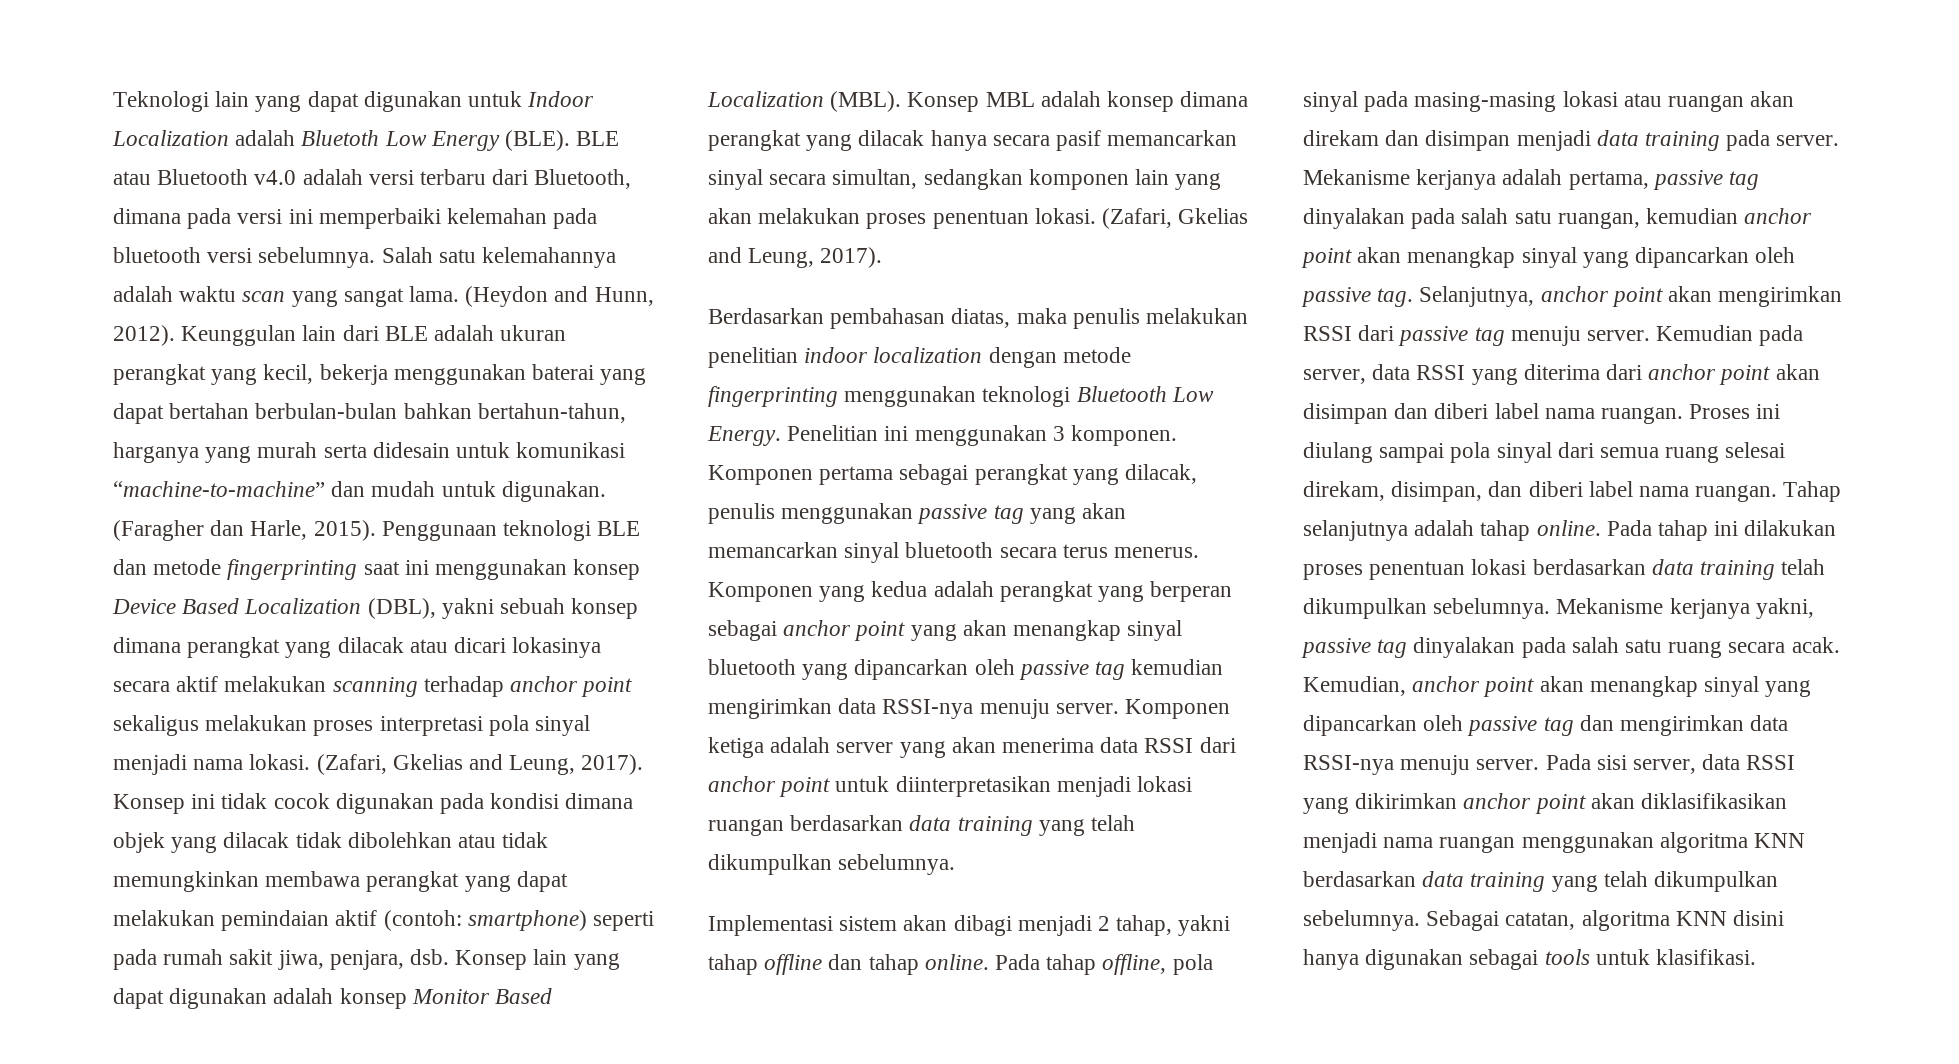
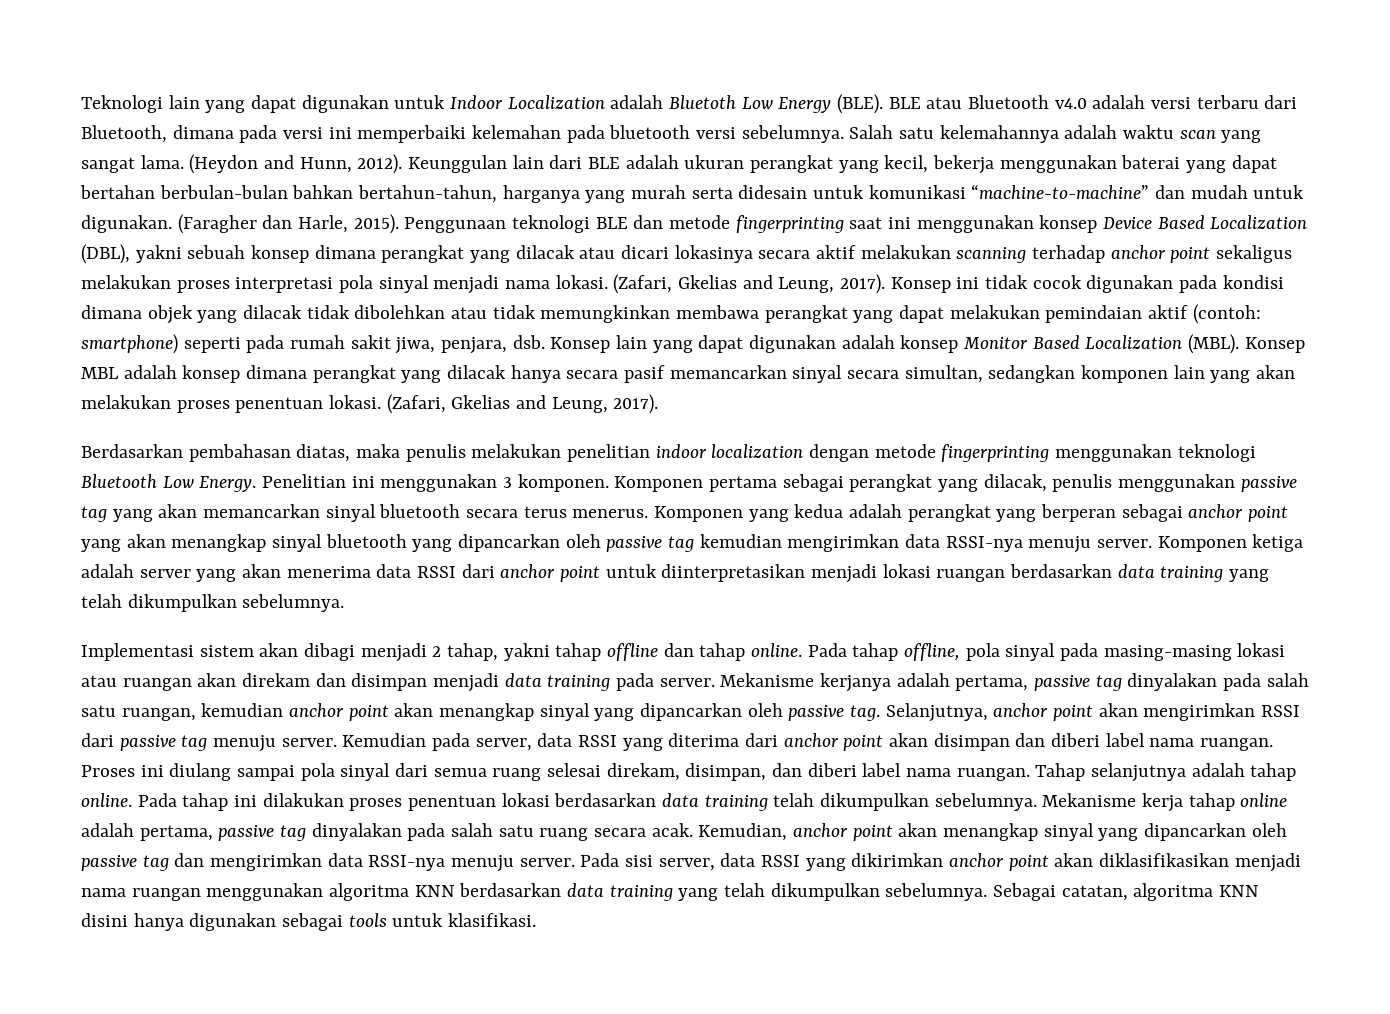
[1669,598,1814,619] kerjanya yakni, -> [1142,793,1288,812] [81,823,213,841] kerja tahap online adalah pertama,

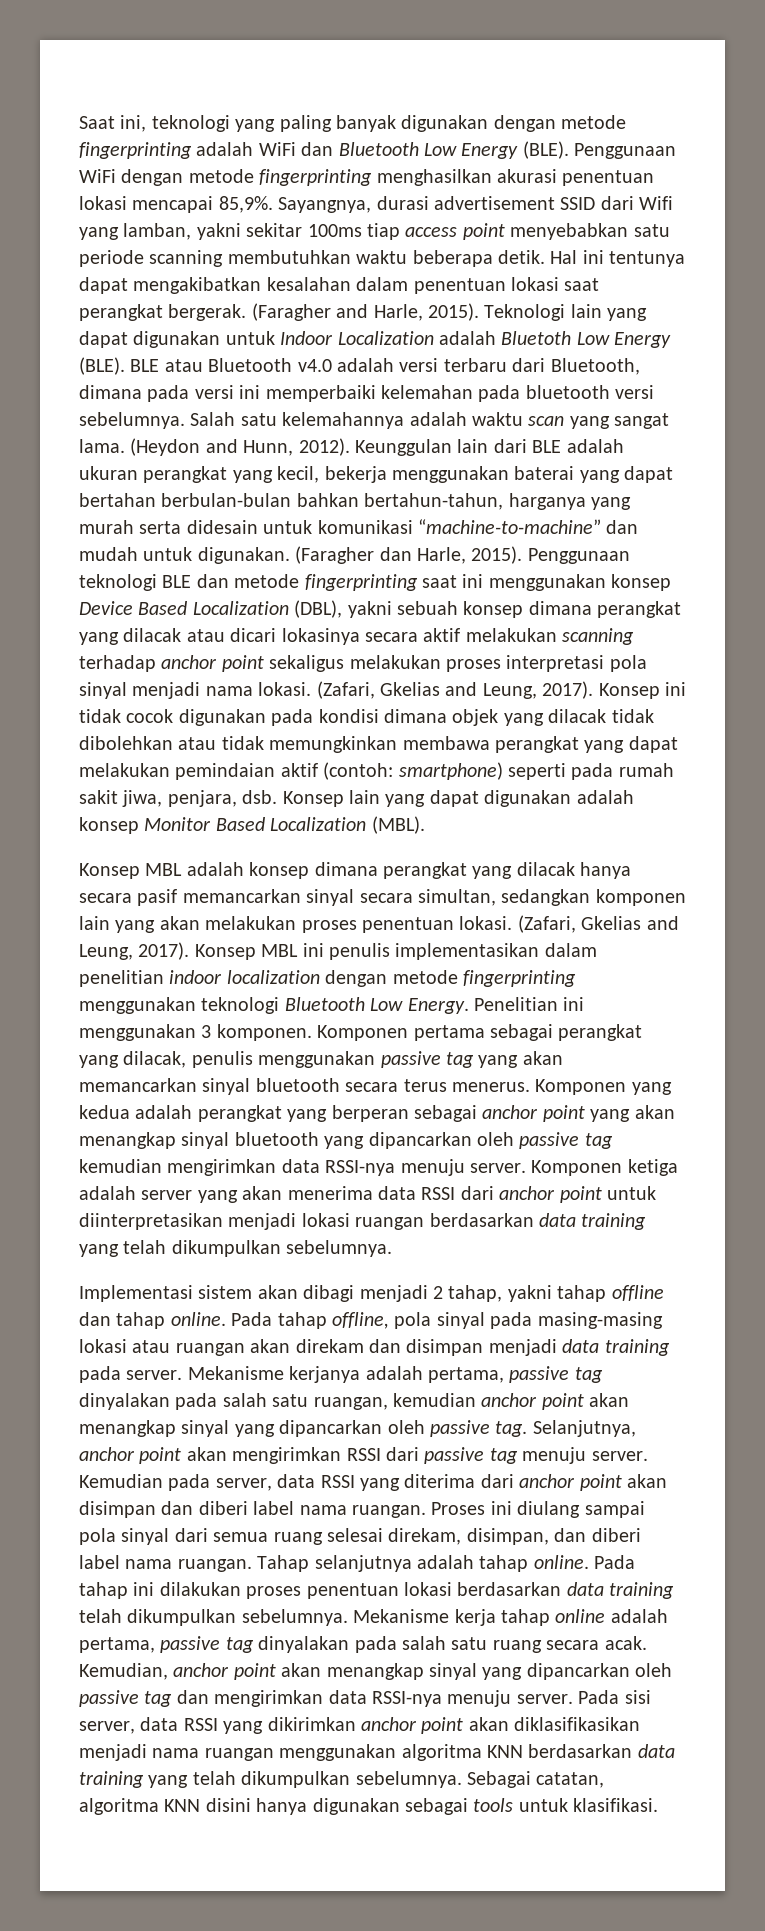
(81, 104) none -> [79,115,627,132] [79,141,677,159] [79,169,655,186] [79,196,674,213] [79,223,670,240] [79,250,686,267] [79,277,600,294] [79,303,479,321] Saat ini, teknologi yang paling banyak digunakan dengan metode fingerprinting adalah WiFi dan Bluetooth Low Energy (BLE). Penggunaan WiFi dengan metode fingerprinting menghasilkan akurasi penentuan lokasi mencapai 85,9%. Sayangnya, durasi advertisement SSID dari Wifi yang lamban, yakni sekitar 100ms tiap access point menyebabkan satu periode scanning membutuhkan waktu beberapa detik. Hal ini tentunya dapat mengakibatkan kesalahan dalam penentuan lokasi saat perangkat bergerak. (Faragher and Harle, 2015).
(1240, 344) none -> (425, 825) //
[81,444,562,462] // Berdasarkan pembahasan diatas, maka penulis melakukan -> [194,943,597,960] Konsep MBL ini penulis implementasikan dalam

